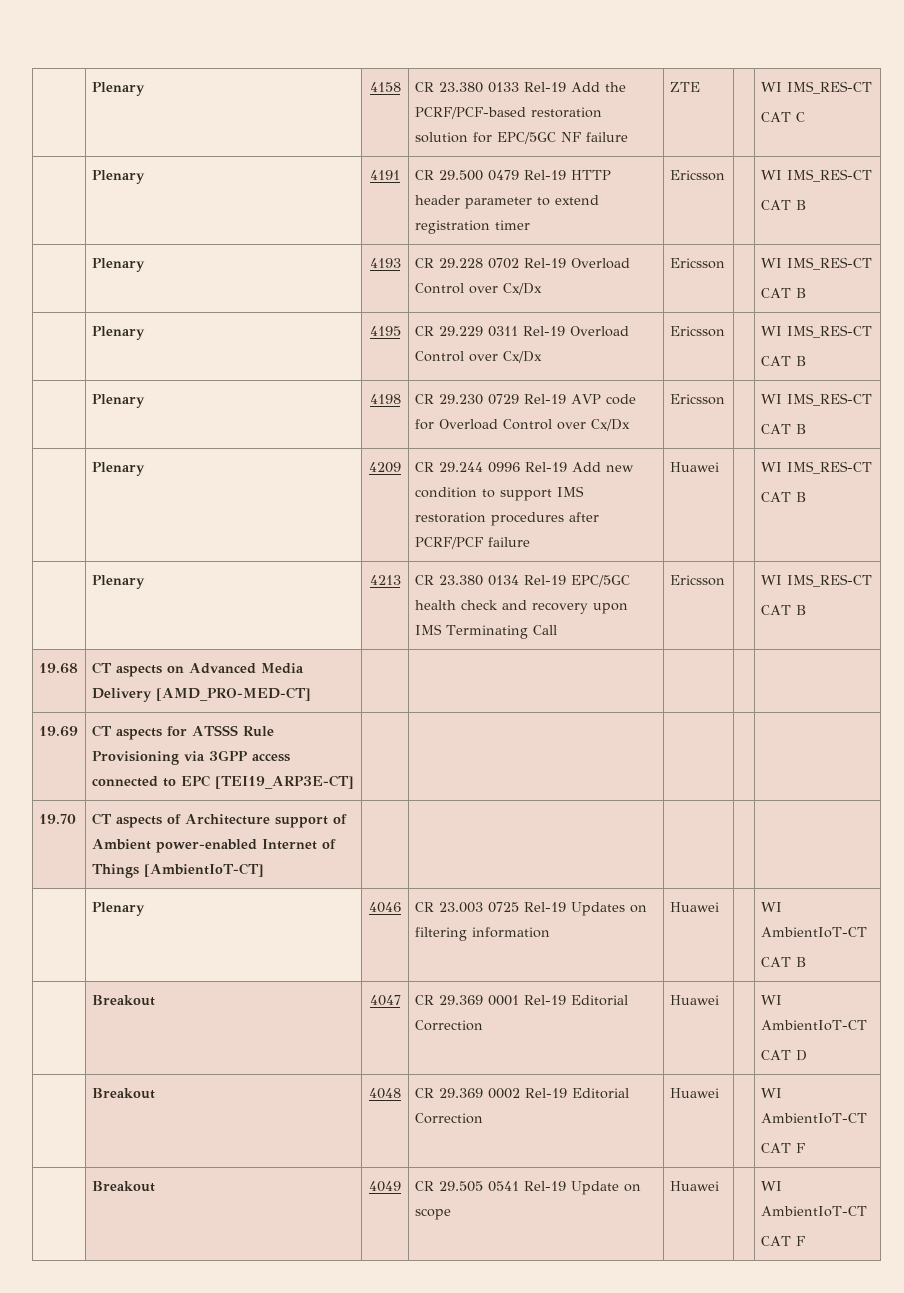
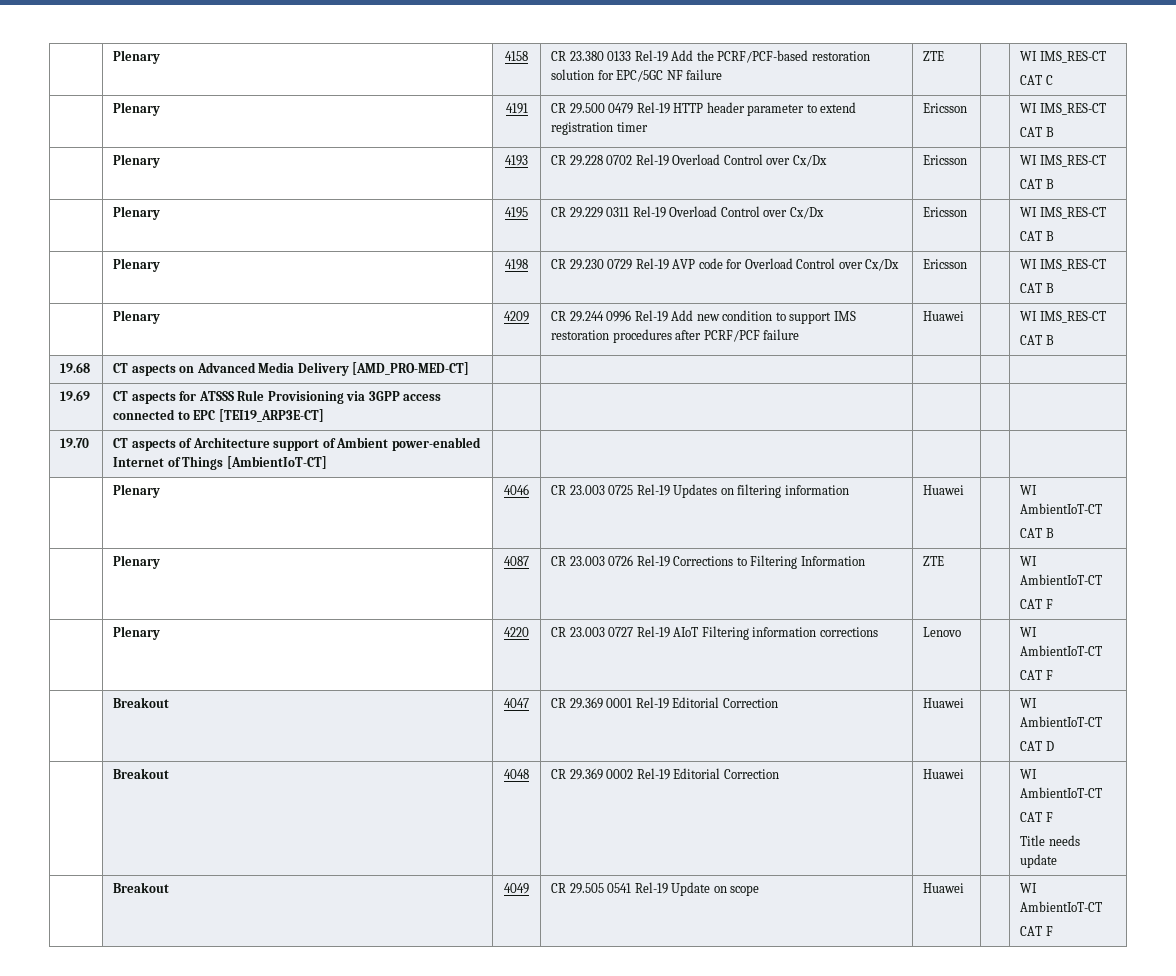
[91,575,145,589] [369,575,401,585] [414,575,630,587] [414,600,628,614] [414,624,557,639] [669,575,725,586] [760,574,872,587] [760,605,806,615] // | Plenary | 4213 | CR 23.380 0134 Rel-19 EPC/5GC health check and recovery upon IMS Terminating Call | Ericsson | | WI IMS_RES-CT // CAT B -> (1054, 340) none
(806, 962) none -> [113,555,161,569] [504,556,529,566] [551,555,865,569] [923,556,945,566] [1020,556,1038,566] [1020,574,1103,585] [1020,599,1053,609] [113,626,161,640] [504,627,529,637] [551,626,878,640] [923,627,962,637] [1020,627,1038,637] [1020,645,1103,656] [1020,670,1053,680] // | Plenary | 4087 | CR 23.003 0726 Rel-19 Corrections to Filtering Information | ZTE | | WI AmbientIoT-CT // CAT F // | Plenary | 4220 | CR 23.003 0727 Rel-19 AIoT Filtering information corrections | Lenovo | | WI AmbientIoT-CT // CAT F
(805, 1148) none -> [1020,835,1080,846] [1020,854,1058,868] // Title needs update

